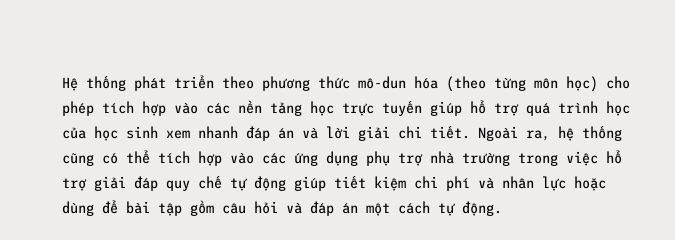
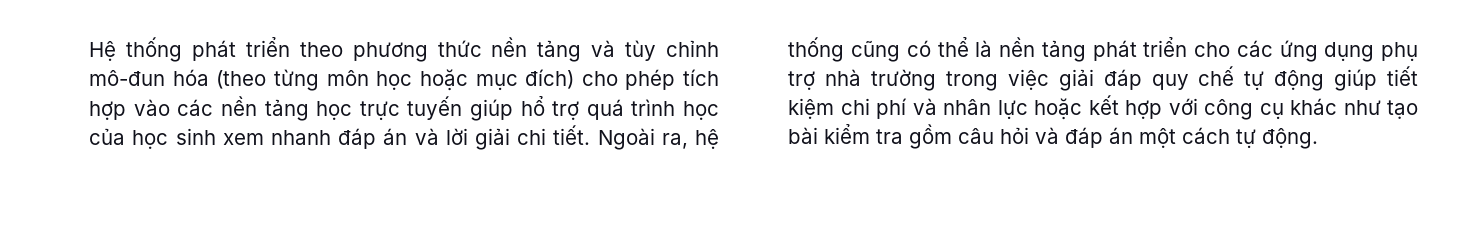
[357,76,598,92] mô-dun hóa (theo từng môn học) -> [491,37,719,62] [89,69,575,91] nền tảng và tùy chỉnh mô-đun hóa (theo từng môn học hoặc mục đích)
[157,151,254,166] tích hợp vào -> [975,37,1231,62] là nền tảng phát triển cho
[605,150,622,164] [61,178,87,191] hổ trợ -> (1049, 79) none
[61,200,182,216] dùng để bài tập -> [1088,95,1418,120] [788,124,904,144] kết hợp với công cụ khác như tạo bài kiểm tra

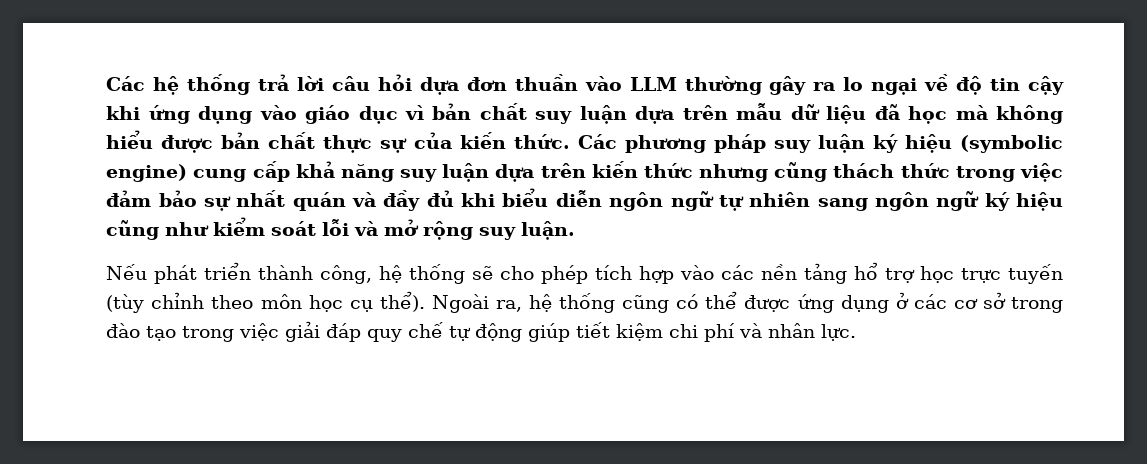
[89,37,719,62] [89,69,575,91] Hệ thống phát triển theo phương thức nền tảng và tùy chỉnh mô-đun hóa (theo từng môn học hoặc mục đích) -> [106,74,1064,95] [106,103,1063,124] [106,130,1064,153] [106,161,1064,182] [106,188,1063,211] [106,217,576,240] [106,262,494,284] Các hệ thống trả lời câu hỏi dựa đơn thuần vào LLM thường gây ra lo ngại về độ tin cậy khi ứng dụng vào giáo dục vì bản chất suy luận dựa trên mẫu dữ liệu đã học mà không hiểu được bản chất thực sự của kiến thức. Các phương pháp suy luận ký hiệu (symbolic engine) cung cấp khả năng suy luận dựa trên kiến thức nhưng cũng thách thức trong việc đảm bảo sự nhất quán và đầy đủ khi biểu diễn ngôn ngữ tự nhiên sang ngôn ngữ ký hiệu cũng như kiểm soát lỗi và mở rộng suy luận. // Nếu phát triển thành công, hệ thống sẽ
(309, 110) none -> [854,262,916,283] hổ trợ
[470,96,720,121] [89,125,591,150] giúp hổ trợ quá trình học của học sinh xem nhanh đáp án và lời giải chi tiết. -> [106,291,425,313] (tùy chỉnh theo môn học cụ thể).
[975,37,1418,62] [788,69,937,91] là nền tảng phát triển cho các ứng dụng phụ trợ nhà trường -> [744,292,1063,313] [106,323,177,341] được ứng dụng ở các cơ sở trong đào tạo
[997,95,1418,120] [788,124,1319,149] lực hoặc kết hợp với công cụ khác như tạo bài kiểm tra gồm câu hỏi và đáp án một cách tự động. -> [821,324,857,341] lực.

